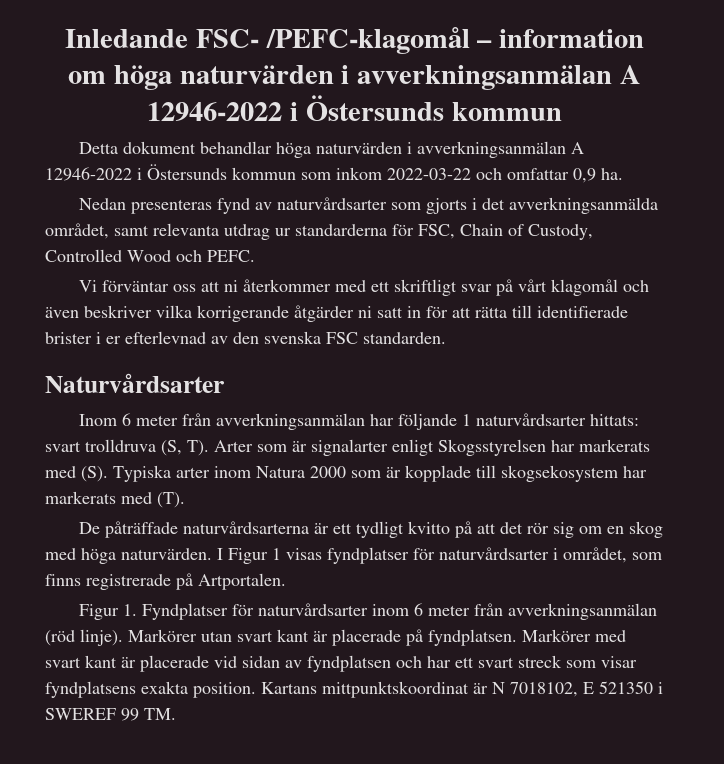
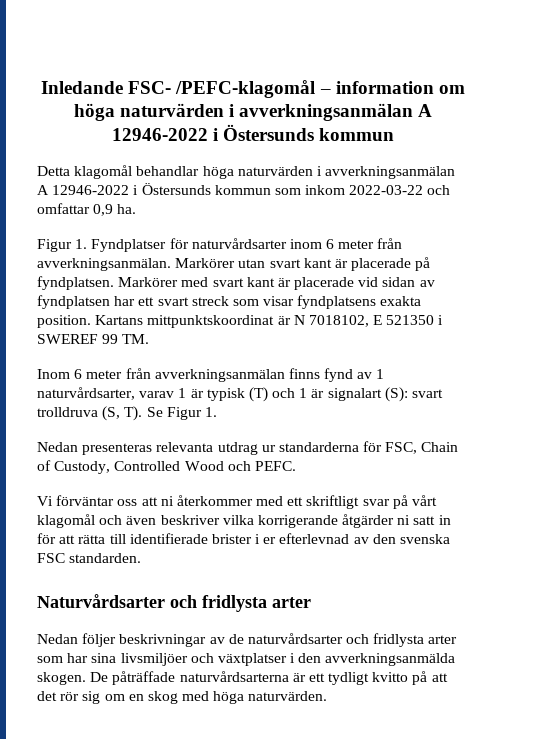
[123,141,197,154] dokument -> [74,165,133,179] klagomål
[79,197,659,214] [45,223,149,239] Nedan presenteras fynd av naturvårdsarter som gjorts i det avverkningsanmälda området, samt -> [37,238,403,252] [37,257,431,271] [37,276,435,290] [37,295,422,309] [37,315,444,328] [37,334,150,344] [37,368,385,382] [37,387,444,402] [37,406,217,421] [37,442,153,455] Figur 1. Fyndplatser för naturvårdsarter inom 6 meter från avverkningsanmälan. Markörer utan svart kant är placerade på fyndplatsen. Markörer med svart kant är placerade vid sidan av fyndplatsen har ett svart streck som visar fyndplatsens exakta position. Kartans mittpunktskoordinat är N 7018102, E 521350 i SWEREF 99 TM. // Inom 6 meter från avverkningsanmälan finns fynd av 1 naturvårdsarter, varav 1 är typisk (T) och 1 är signalart (S): svart trolldruva (S, T). Se Figur 1. // Nedan presenteras
[79,413,640,430] [45,439,650,456] [45,465,647,482] [45,491,185,508] // Inom 6 meter från avverkningsanmälan har följande 1 naturvårdsarter hittats: svart trolldruva (S, T). Arter som är signalarter enligt Skogsstyrelsen har markerats med (S). Typiska arter inom Natura 2000 som är kopplade till skogsekosystem har markerats med (T). // -> [170,595,311,612] [37,633,458,647] [37,653,456,666] [37,672,86,685] och fridlysta arter // Nedan följer beskrivningar av de naturvårdsarter och fridlysta arter som har sina livsmiljöer och växtplatser i den avverkningsanmälda skogen.
[217,547,662,564] [45,573,286,590] [79,603,658,620] [45,629,626,646] [45,655,637,672] [45,681,663,698] [45,708,176,721] I Figur 1 visas fyndplatser för naturvårdsarter i området, som finns registrerade på Artportalen. // Figur 1. Fyndplatser för naturvårdsarter inom 6 meter från avverkningsanmälan (röd linje). Markörer utan svart kant är placerade på fyndplatsen. Markörer med svart kant är placerade vid sidan av fyndplatsen och har ett svart streck som visar fyndplatsens exakta position. Kartans mittpunktskoordinat är N 7018102, E 521350 i SWEREF 99 TM. -> (328, 696) none

